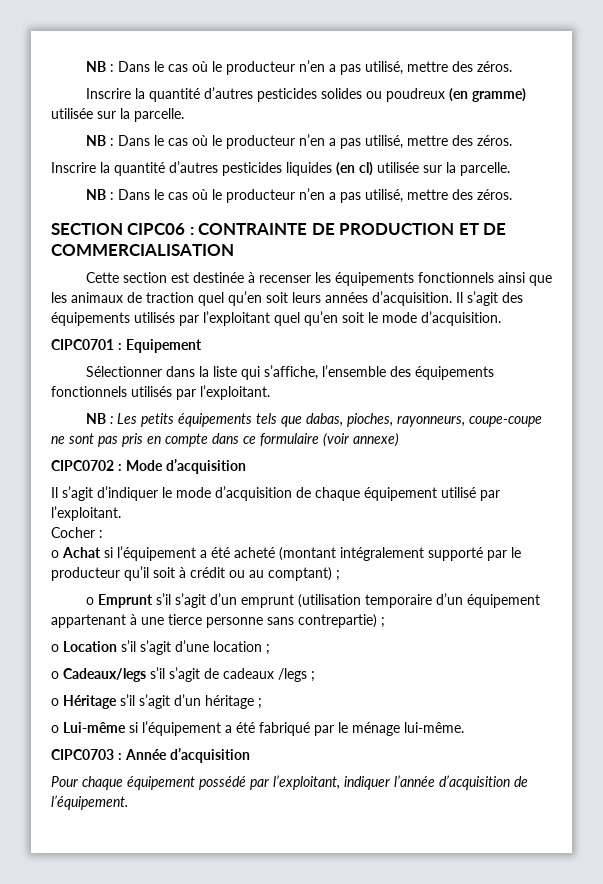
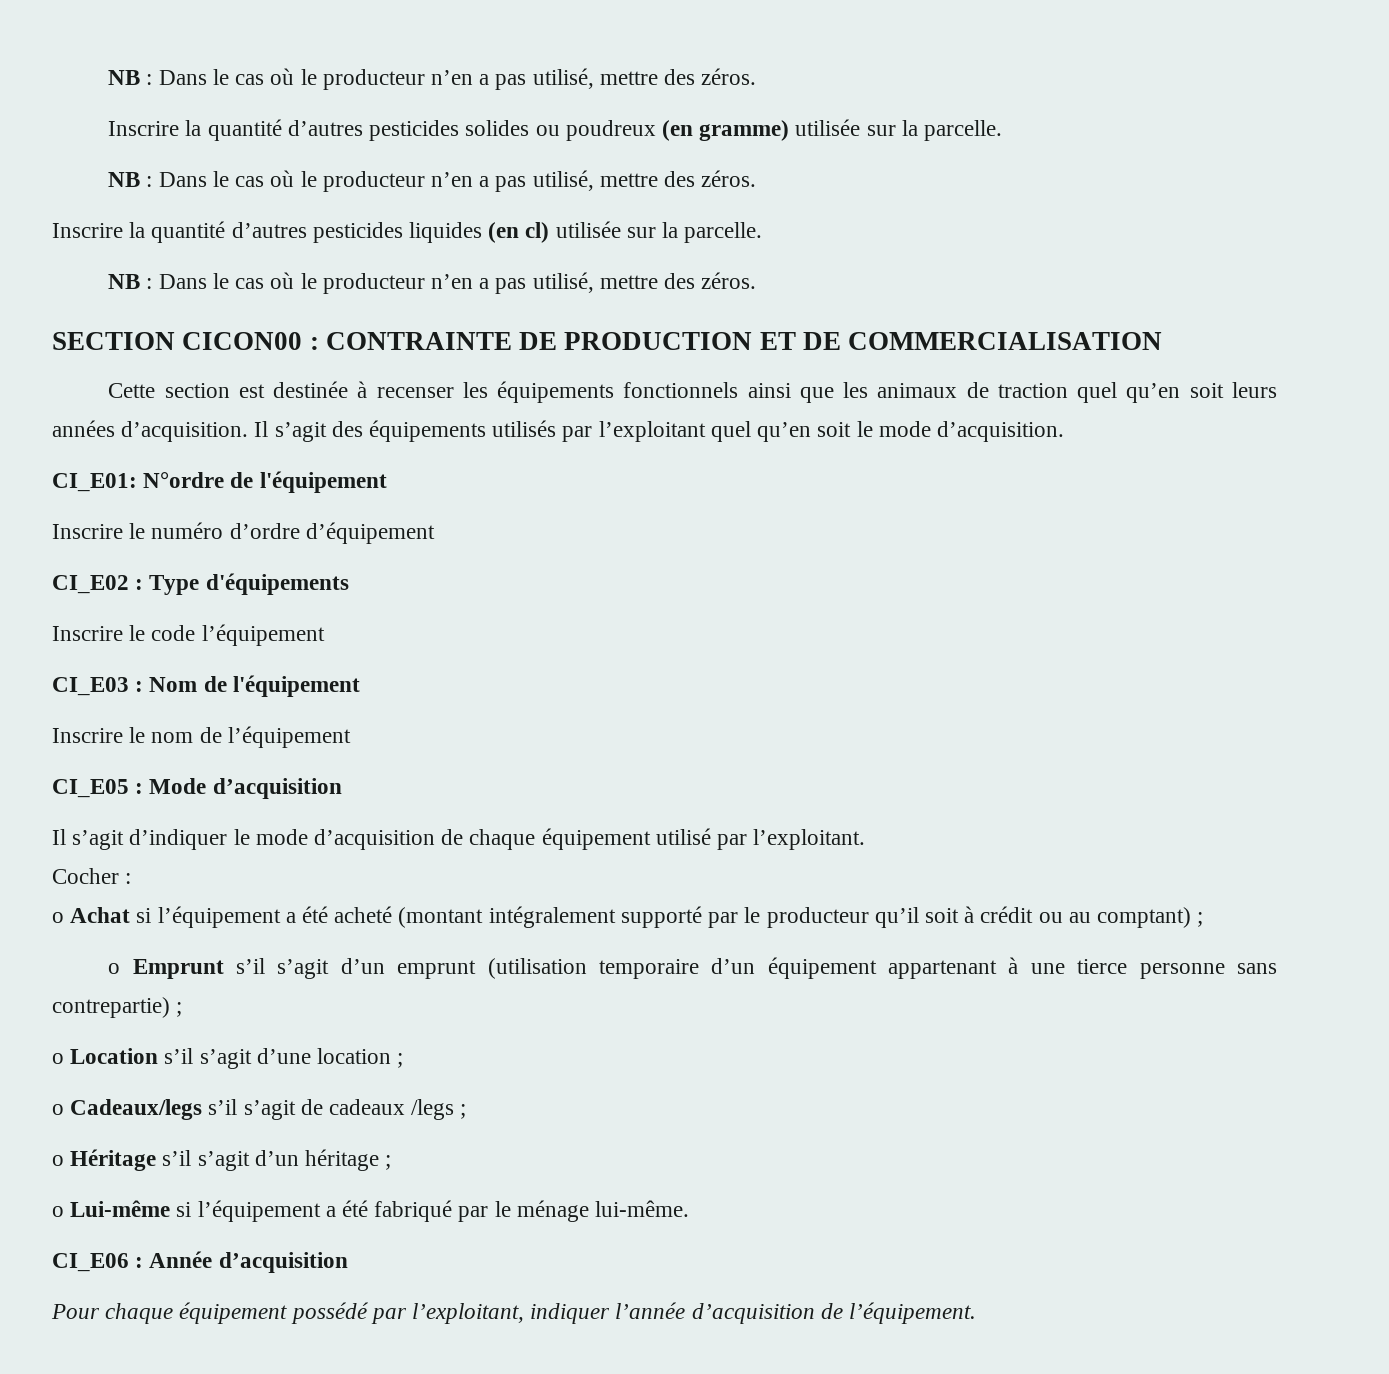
[127,223,186,235] CIPC06 -> [182,332,303,350] CICON00
[51,339,202,353] [85,365,494,380] [51,385,270,400] [85,413,542,427] [51,433,399,447] [51,460,114,471] CIPC0701 : Equipement // Sélectionner dans la liste qui s’affiche, l’ensemble des équipements fonctionnels utilisés par l’exploitant. // NB : Les petits équipements tels que dabas, pioches, rayonneurs, coupe-coupe ne sont pas pris en compte dans ce formulaire (voir annexe) // CIPC0702 -> [52,471,387,493] [52,522,435,544] [52,573,349,595] [52,624,325,646] [52,675,360,697] [52,726,351,748] [52,779,129,798] CI_E01: N°ordre de l'équipement // Inscrire le numéro d’ordre d’équipement // CI_E02 : Type d'équipements // Inscrire le code l’équipement // CI_E03 : Nom de l'équipement // Inscrire le nom de l’équipement // CI_E05
[51,749,114,760] CIPC0703 -> [52,1253,129,1272] CI_E06

